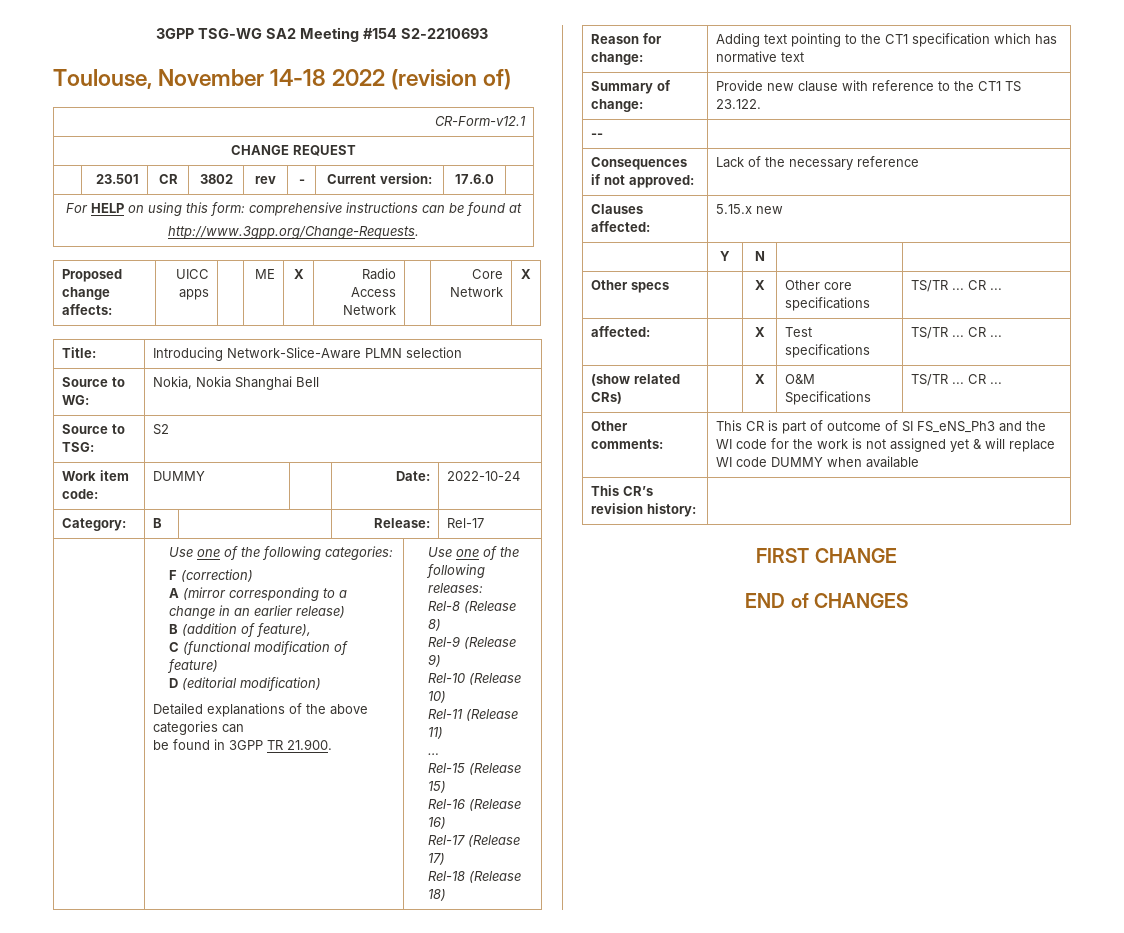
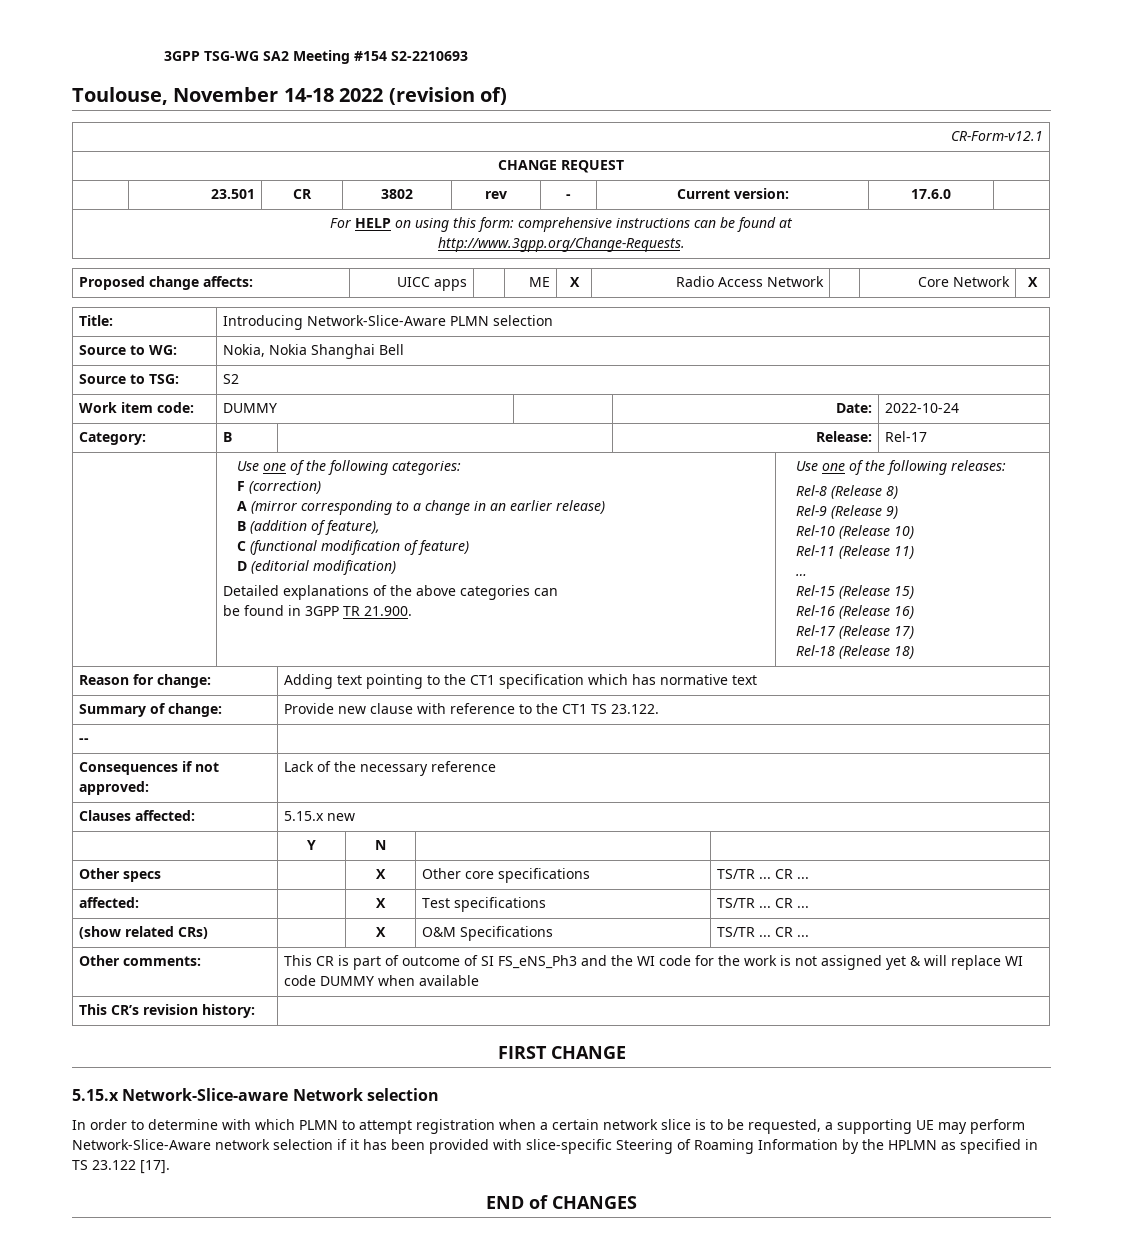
(897, 555) none -> [72,1088,439,1101] [72,1119,1025,1134] [72,1139,1038,1154] [72,1160,170,1174] // 5.15.x Network-Slice-aware Network selection // In order to determine with which PLMN to attempt registration when a certain network slice is to be requested, a supporting UE may perform Network-Slice-Aware network selection if it has been provided with slice-specific Steering of Roaming Information by the HPLMN as specified in TS 23.122 [17].

